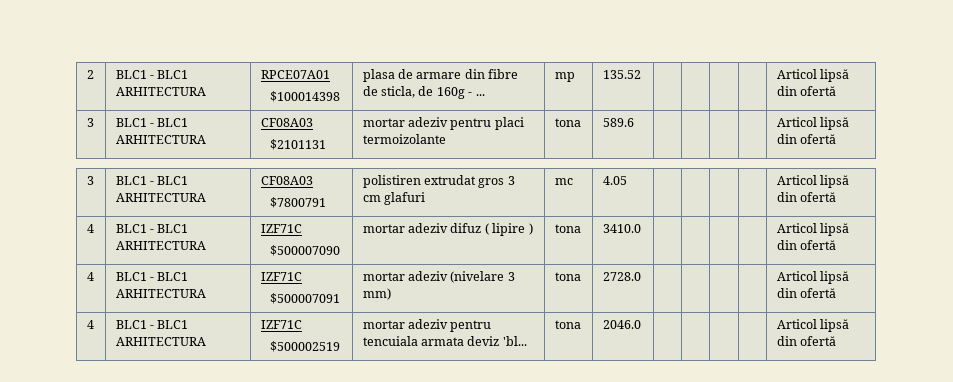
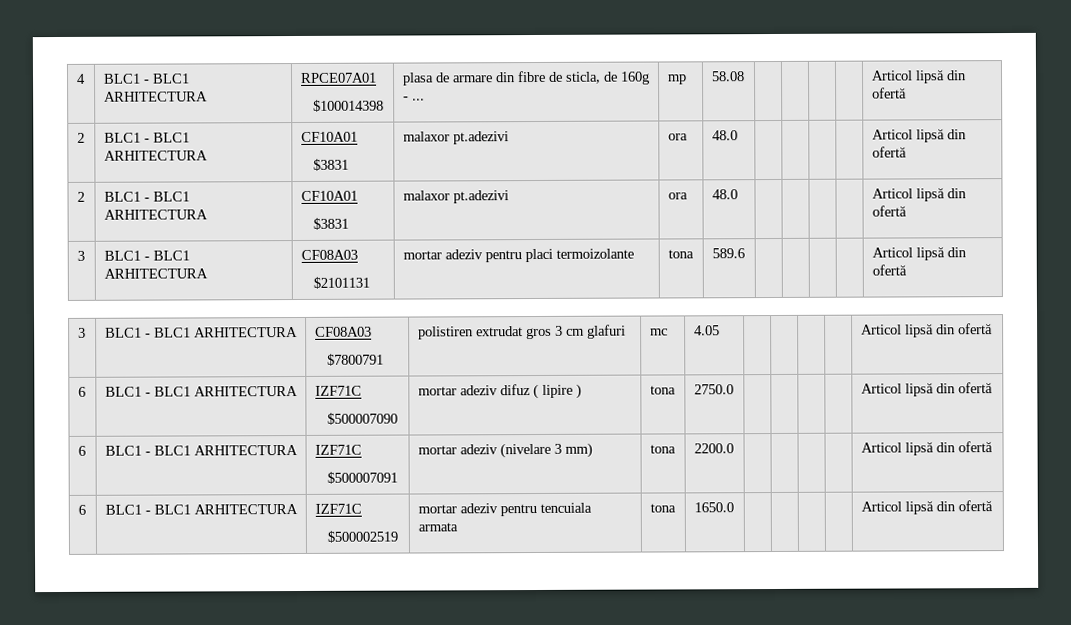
[86,70,94,79] 2 -> [75,73,86,84] 4
[602,70,641,79] 135.52 -> [710,71,745,82] [870,69,967,84] [871,87,907,99] [76,132,85,143] [103,132,190,143] [103,150,208,161] [300,131,358,142] [312,158,349,171] [402,131,509,145] [667,133,688,141] [711,130,738,141] [871,128,967,143] [871,146,907,158] [76,191,85,202] [103,191,190,202] [103,209,208,220] [300,190,358,201] [312,217,349,230] [402,190,509,204] [667,192,688,200] [711,189,738,200] 58.08 | | | | | Articol lipsă din ofertă // 2 | BLC1 - BLC1 ARHITECTURA | CF10A01 // $3831 | malaxor pt.adezivi | ora | 48.0 | | | | | Articol lipsă din ofertă // 2 | BLC1 - BLC1 ARHITECTURA | CF10A01 // $3831 | malaxor pt.adezivi | ora | 48.0
[86,224,94,233] 4 -> [77,386,86,397] 6
[602,224,641,233] [776,223,850,236] [776,240,837,250] [86,272,94,281] 3410.0 | | | | | Articol lipsă din ofertă // 4 -> [693,384,734,395] [860,382,993,397] [77,445,86,456] 2750.0 | | | | | Articol lipsă din ofertă // 6
[602,272,641,281] [776,271,850,284] [776,288,837,298] [86,320,94,329] 2728.0 | | | | | Articol lipsă din ofertă // 4 -> [693,443,734,454] [860,441,993,456] [77,504,86,515] 2200.0 | | | | | Articol lipsă din ofertă // 6
[467,336,527,346] [554,320,581,329] [602,320,641,329] deviz 'bl... | tona | 2046.0 -> [649,503,676,513] [693,502,734,513] | tona | 1650.0

